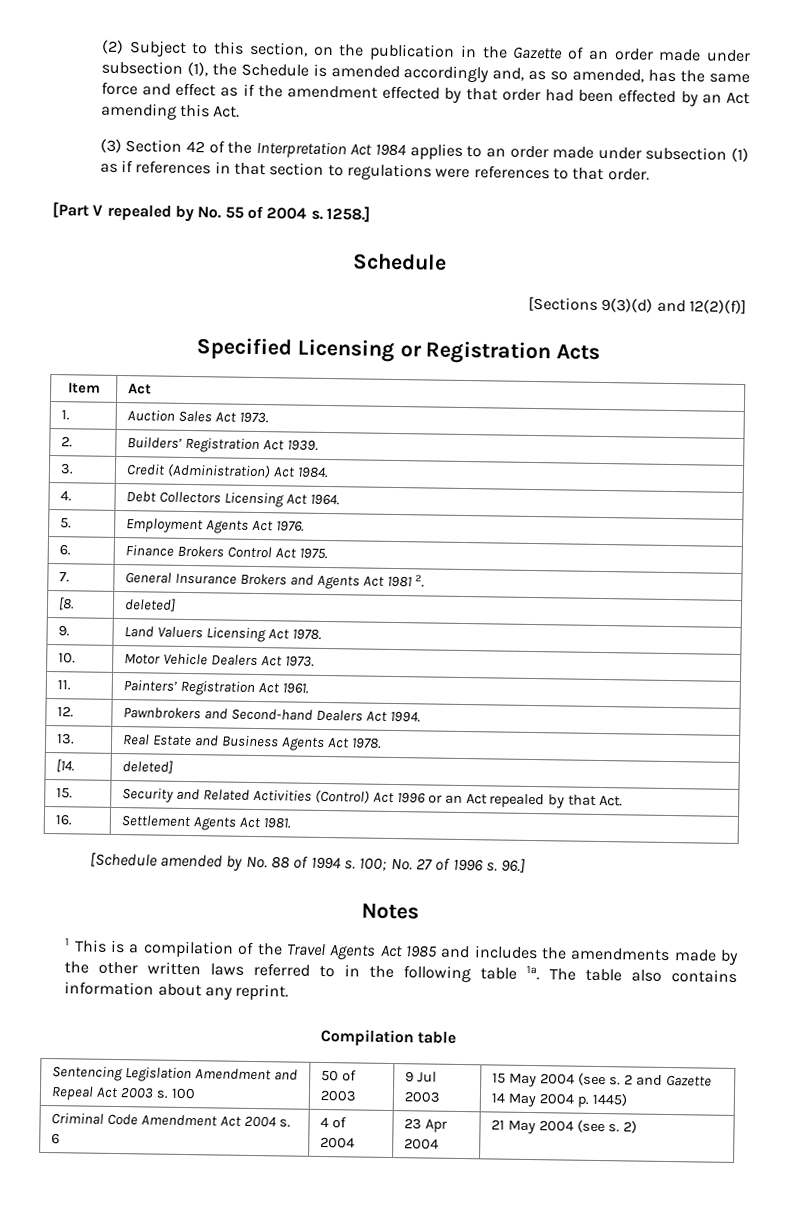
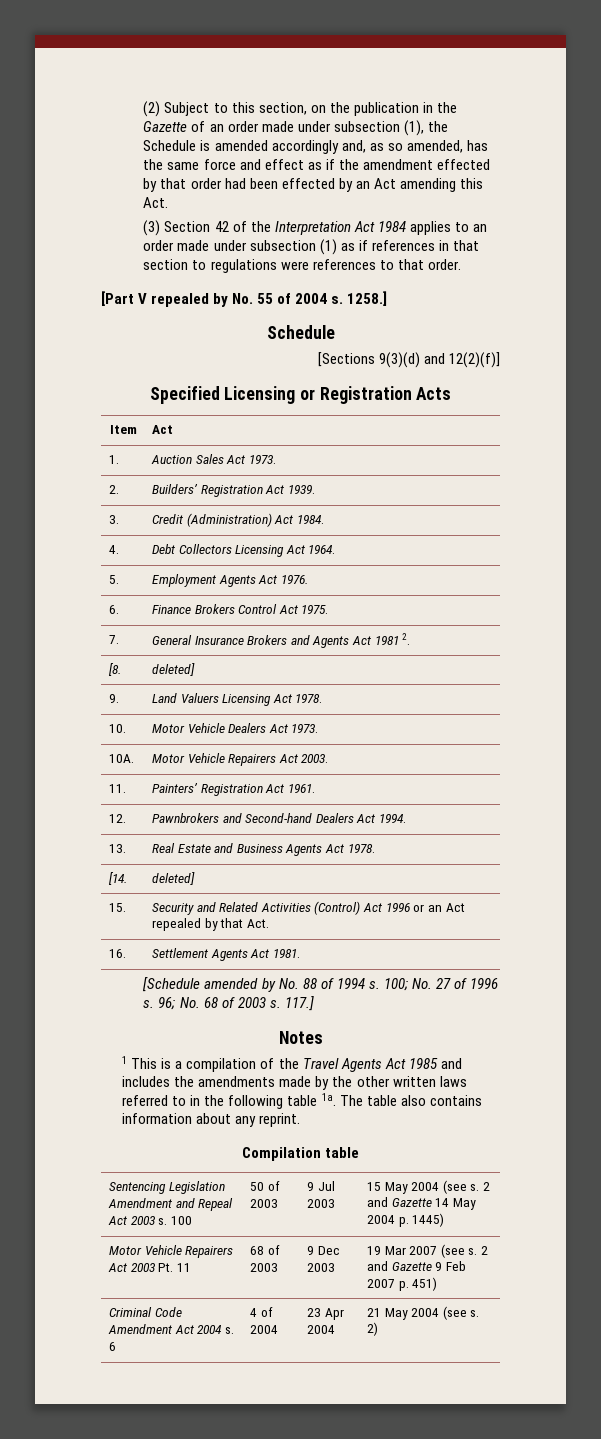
(315, 661) none -> [108,754,134,763] [151,753,329,766] // 10A. | Motor Vehicle Repairers Act 2003.
[501,858,527,873] 96.] -> [158,996,314,1011] 96; No. 68 of 2003 s. 117.]
(627, 1099) none -> [108,1245,234,1258] [107,1263,191,1272] [249,1245,280,1255] [249,1263,278,1272] [306,1246,340,1255] [306,1263,335,1272] [366,1244,489,1258] [366,1261,466,1271] [366,1277,438,1291] // Motor Vehicle Repairers Act 2003 Pt. 11 | 68 of 2003 | 9 Dec 2003 | 19 Mar 2007 (see s. 2 and Gazette 9 Feb 2007 p. 451)

